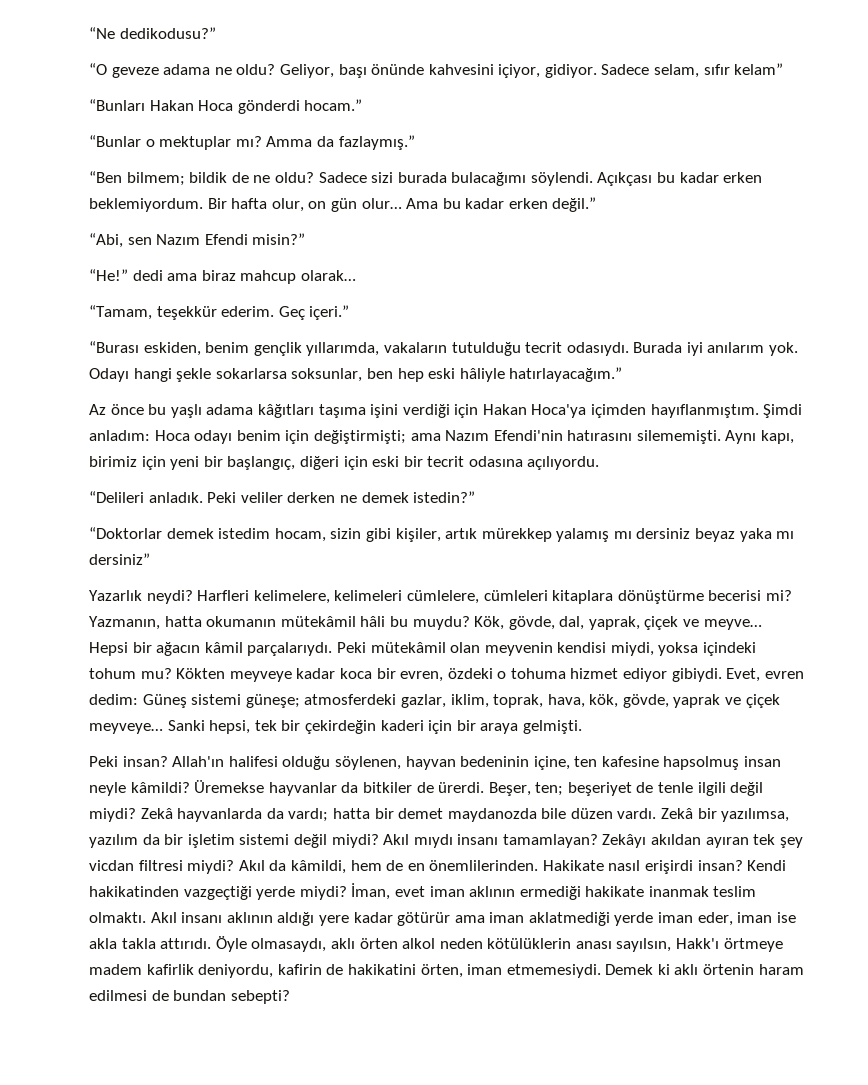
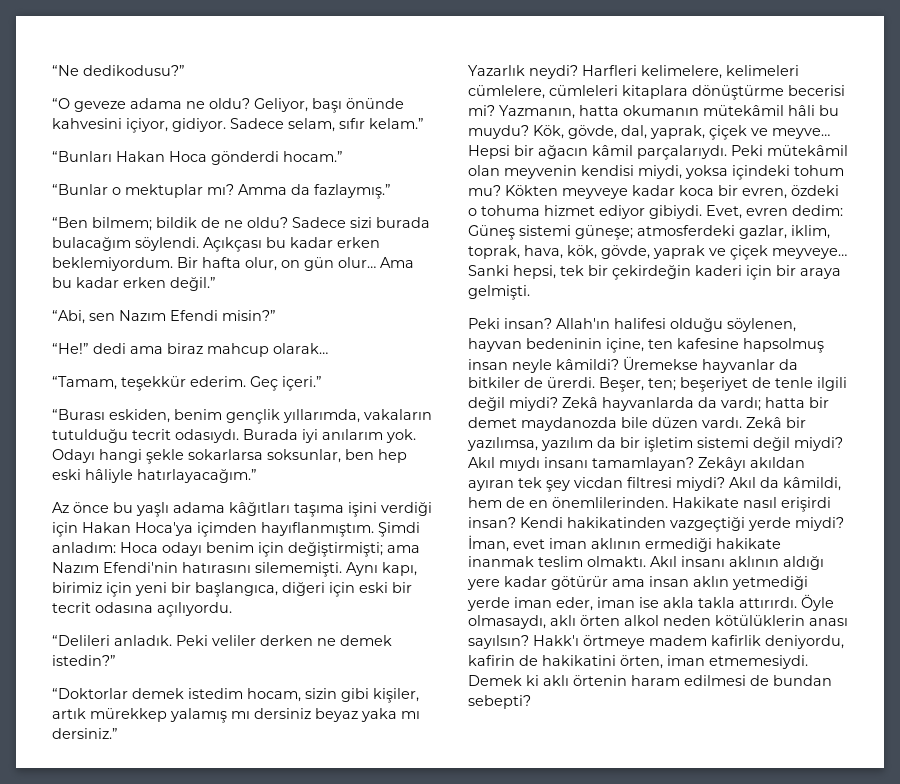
[734,63,784,75] kelam” -> [369,118,424,129] kelam.”
[451,172,527,186] bulacağımı -> [52,237,131,251] bulacağım
[227,456,296,470] başlangıç, -> [195,582,278,597] başlangıca,
[89,553,150,565] dersiniz” -> [52,728,118,739] dersiniz.”
[489,912,610,926] iman aklatmediği -> [649,576,808,590] insan aklın yetmediği
[160,938,212,949] attırıdı. -> [739,597,797,608] attırırdı.
[616,938,672,952] sayılsın, -> [468,635,529,649] sayılsın?

